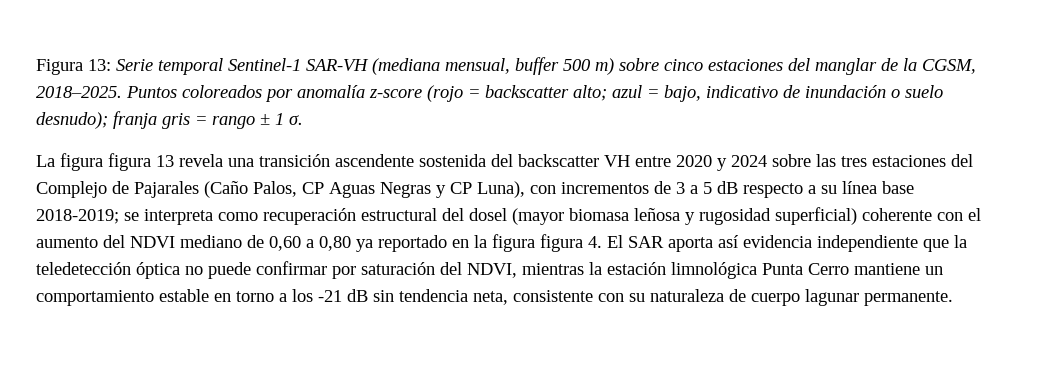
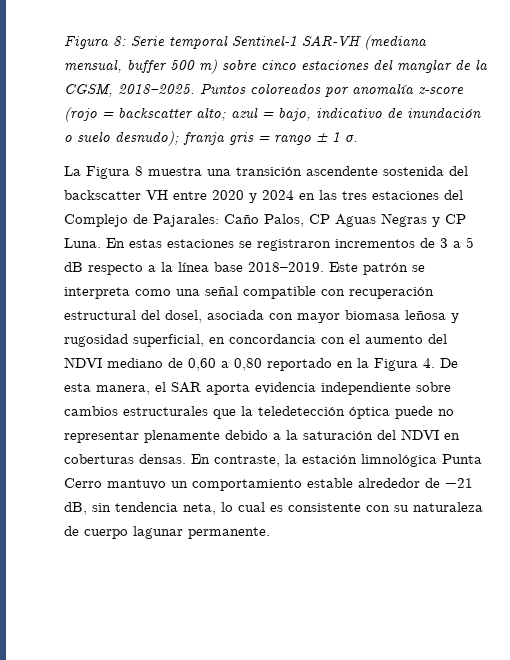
[36,59,111,75] Figura 13: -> [64,35,126,49] Figura 8:
[60,153,223,171] figura figura 13 revela -> [86,166,202,179] Figura 8 muestra
[772,154,811,167] sobre -> [299,193,315,200] en
[134,181,248,198] Pajarales (Caño -> [153,214,259,227] Pajarales: Caño
[477,181,556,198] Luna), con -> [64,238,331,251] Luna. En estas estaciones se registraron
[821,185,837,194] su -> [161,262,173,272] la
[36,208,564,225] 2018-2019; se interpreta como recuperación estructural del dosel (mayor -> [248,262,425,275] [64,286,434,299] [64,310,340,323] 2018–2019. Este patrón se interpreta como una señal compatible con recuperación estructural del dosel, asociada con mayor
[775,207,932,225] superficial) coherente -> [133,334,316,347] superficial, en concordancia
[356,239,373,252] ya -> (262, 364) none
[492,234,623,252] figura figura 4. El -> [374,358,458,371] [64,382,166,395] Figura 4. De esta manera, el
[718,235,738,248] así -> (250, 389) none
(918, 243) none -> [416,382,451,392] [64,406,208,416] sobre cambios estructurales
[185,261,584,279] no puede confirmar por saturación del NDVI, mientras -> [395,406,454,419] [64,429,460,443] [64,454,280,467] puede no representar plenamente debido a la saturación del NDVI en coberturas densas. En contraste,
[854,263,920,275] mantiene -> [107,479,166,490] mantuvo
[214,289,508,305] en torno a los -21 dB sin tendencia neta, -> [358,478,473,488] [64,502,283,515] alrededor de −21 dB, sin tendencia neta, lo cual es

